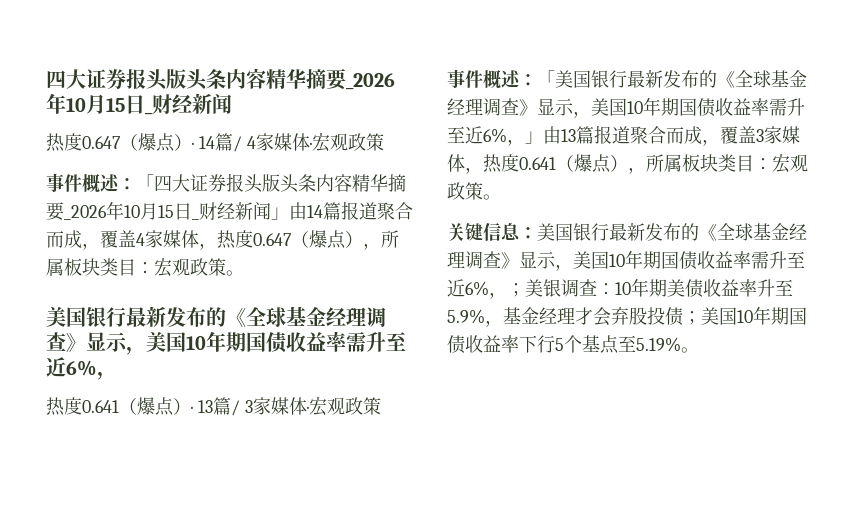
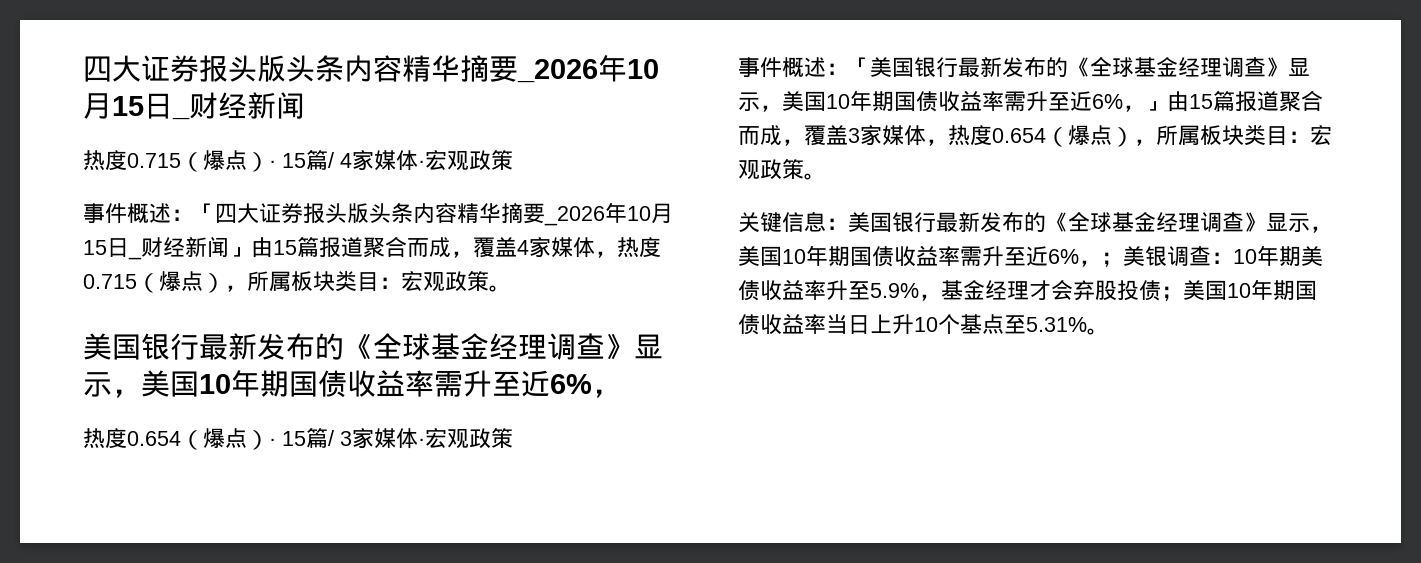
[82,133,215,152] 0.647（爆点）· 14 -> [127,150,306,172] 0.715（爆点）· 15
[307,205,323,218] 14 -> [273,240,297,255] 15
[253,233,292,246] 0.647 -> [83,274,137,289] 0.715
[82,397,213,416] 0.641（爆点）· 13 -> [127,428,306,450] 0.654（爆点）· 15
[561,129,576,142] 13 -> [1189,94,1213,109] 15
[519,157,556,170] 0.641 -> [992,128,1046,143] 0.654
[519,335,564,353] 下行5 -> [826,314,938,334] 当日上升10
[636,337,681,352] 5.19% -> [1026,317,1087,332] 5.31%

